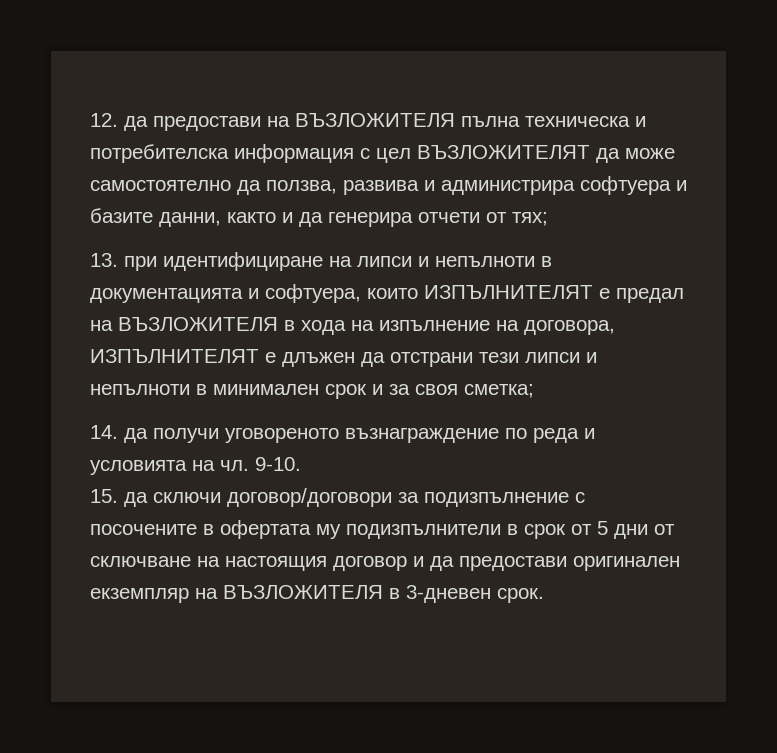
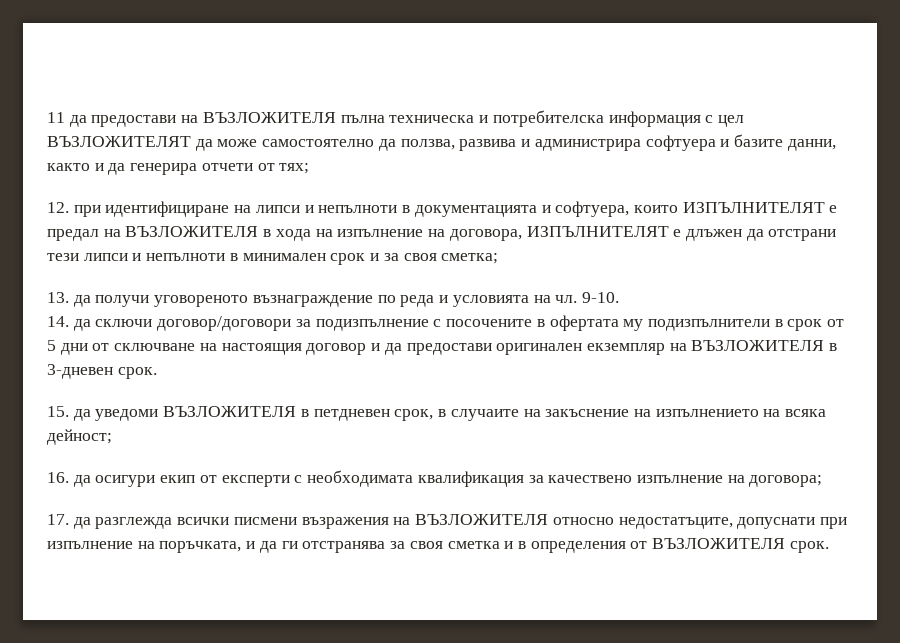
[90,113,118,127] 12. -> [47,112,65,123] 11
[90,253,118,267] 13. -> [47,202,69,213] 12.
[90,425,118,439] 14. -> [47,292,69,303] 13.
[90,489,118,503] 15. -> [47,316,69,327] 14.
(544, 595) none -> [47,406,827,421] [47,429,112,445] [47,470,823,487] [47,514,847,529] [47,538,829,553] // 15. да уведоми ВЪЗЛОЖИТЕЛЯ в петдневен срок, в случаите на закъснение на изпълнението на всяка дейност; // 16. да осигури екип от експерти с необходимата квалификация за качествено изпълнение на договора; // 17. да разглежда всички писмени възражения на ВЪЗЛОЖИТЕЛЯ относно недостатъците, допуснати при изпълнение на поръчката, и да ги отстранява за своя сметка и в определения от ВЪЗЛОЖИТЕЛЯ срок.

